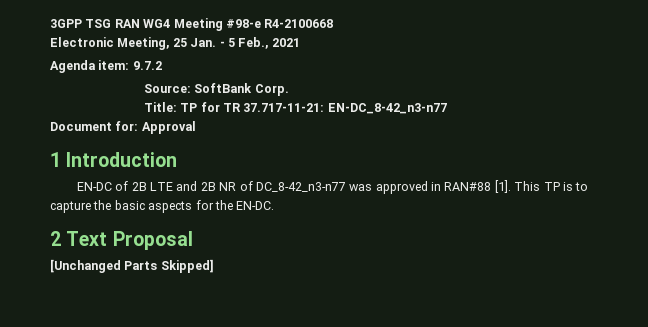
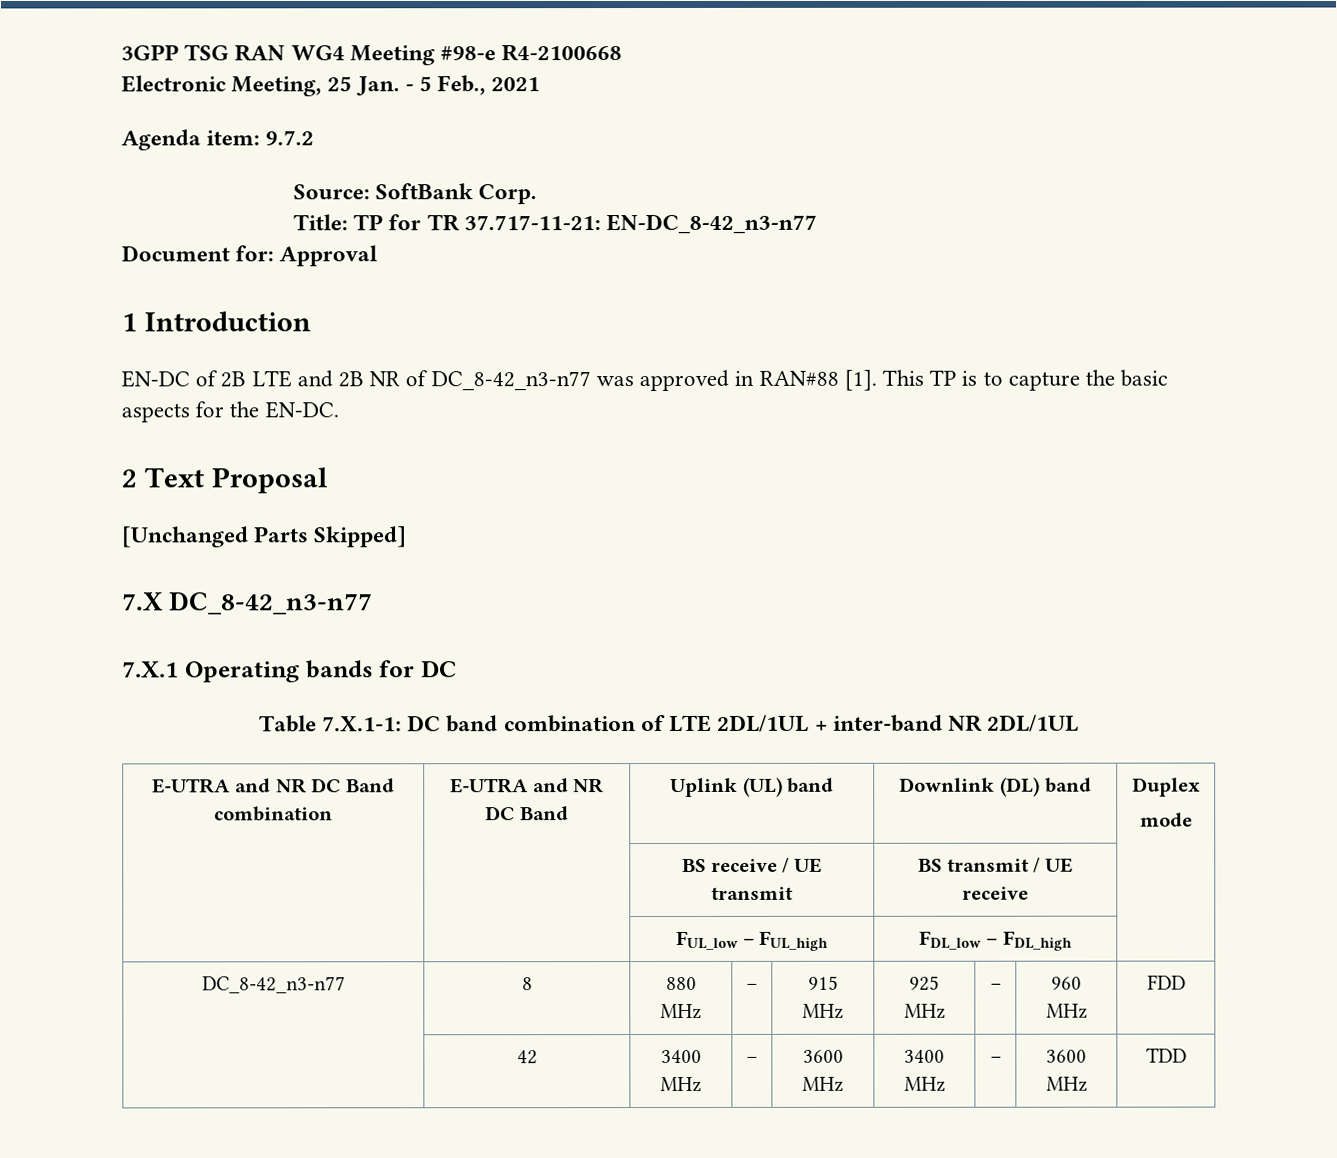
(214, 266) none -> [122,591,374,615] [122,660,458,683] [258,714,1080,733] [152,778,395,794] [214,806,333,822] [449,778,605,794] [485,806,569,821] [669,776,835,797] [899,776,1092,797] [1131,777,1201,797] [1139,812,1193,827] [682,857,822,873] [711,886,793,900] [918,857,1073,873] [962,886,1029,900] [675,930,829,951] [919,930,1072,951] [201,976,346,994] [521,977,533,991] [665,976,697,991] [660,1003,702,1020] [746,983,758,990] [807,975,839,990] [802,1003,844,1019] [909,975,940,991] [903,1003,946,1019] [989,983,1002,990] [1051,976,1082,990] [1045,1003,1088,1019] [1146,974,1186,990] [516,1050,538,1065] [660,1049,702,1064] [660,1076,702,1093] [746,1056,758,1063] [802,1049,844,1063] [802,1076,844,1092] [904,1049,945,1063] [903,1076,946,1092] [989,1056,1002,1063] [1046,1049,1087,1063] [1045,1076,1088,1092] [1145,1047,1187,1063] // 7.X DC_8-42_n3-n77 // 7.X.1 Operating bands for DC // Table 7.X.1-1: DC band combination of LTE 2DL/1UL + inter-band NR 2DL/1UL // E-UTRA and NR DC Band combination | E-UTRA and NR DC Band | Uplink (UL) band | Downlink (DL) band | Duplex // mode // | | BS receive / UE transmit | BS transmit / UE receive | // | | FUL_low – FUL_high | FDL_low – FDL_high | // DC_8-42_n3-n77 | 8 | 880 MHz | – | 915 MHz | 925 MHz | – | 960 MHz | FDD // | 42 | 3400 MHz | – | 3600 MHz | 3400 MHz | – | 3600 MHz | TDD

